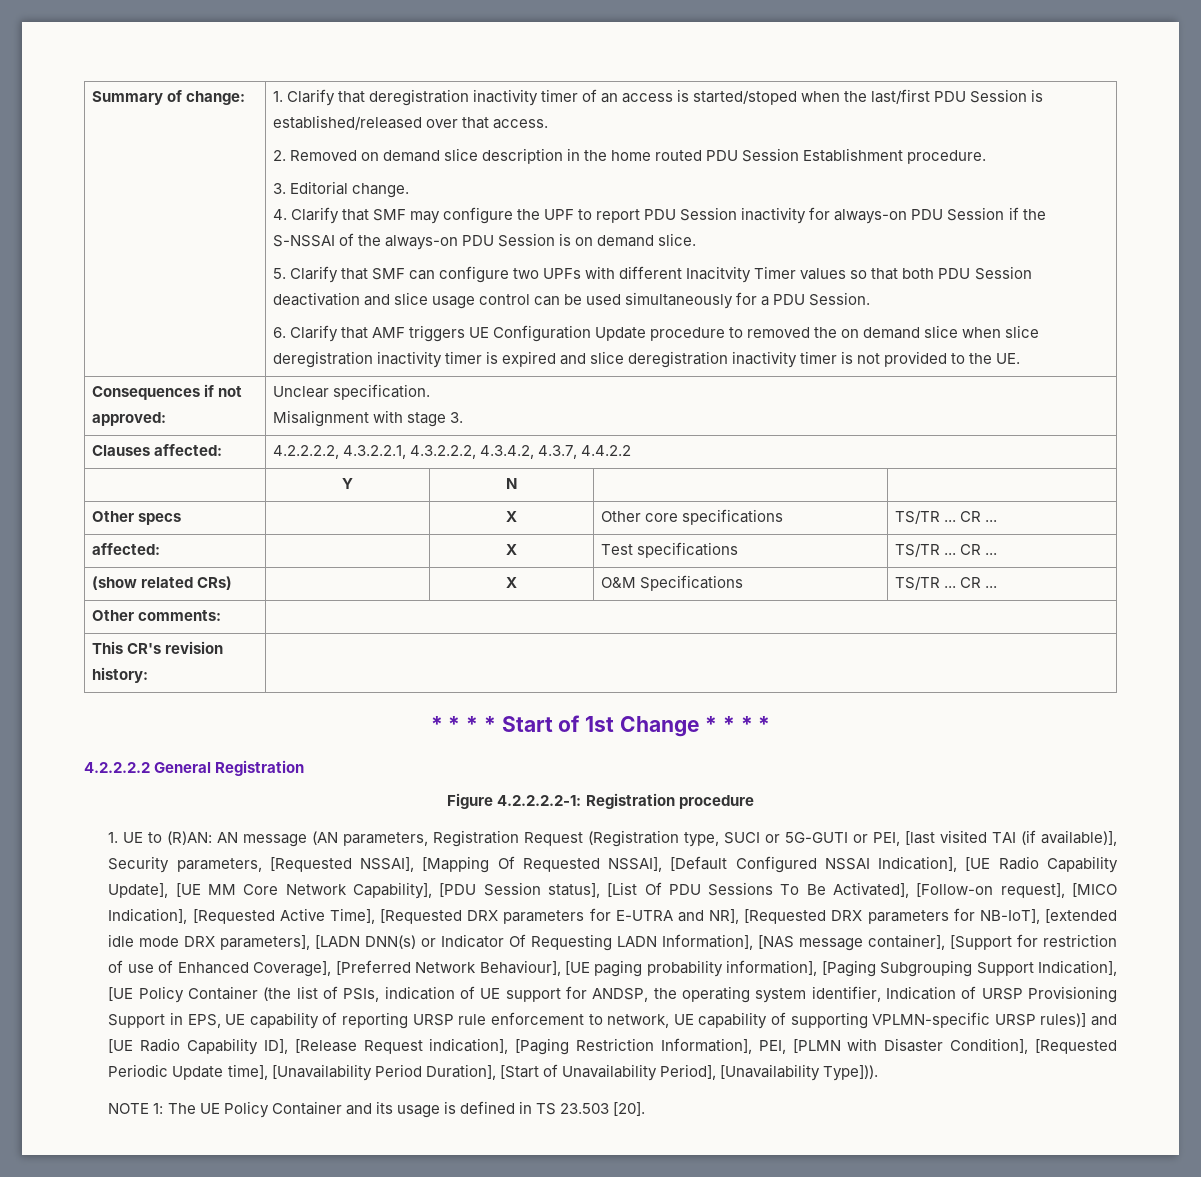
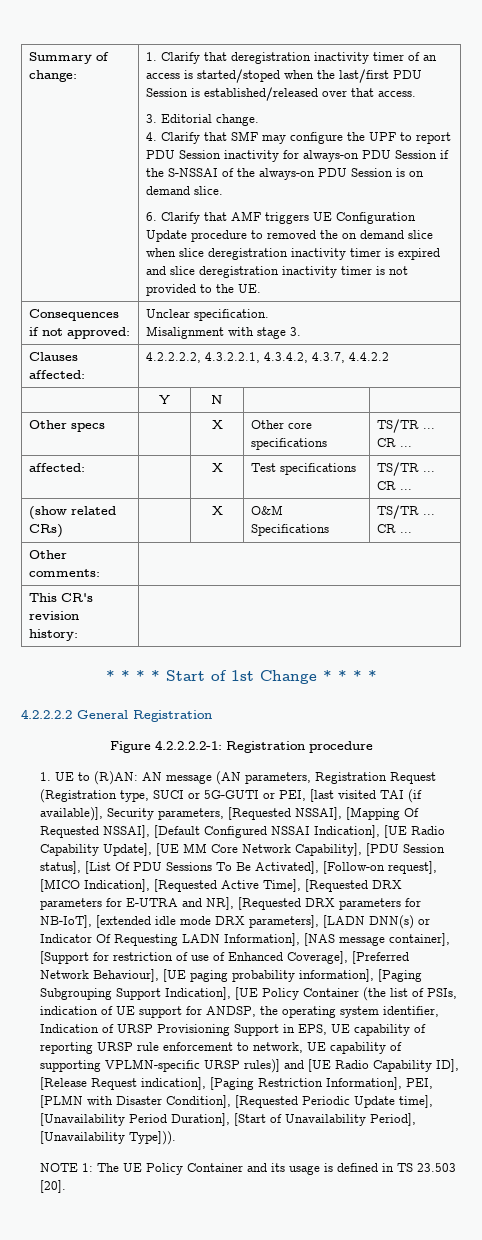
[272,148,987,164] // 2. Removed on demand slice description in the home routed PDU Session Establishment procedure. -> (416, 94) none
[272,266,1032,283] [272,292,871,309] // 5. Clarify that SMF can configure two UPFs with different Inacitvity Timer values so that both PDU Session deactivation and slice usage control can be used simultaneously for a PDU Session. -> (223, 190) none
[409,445,476,459] 4.3.2.2.2, -> (260, 357) none

